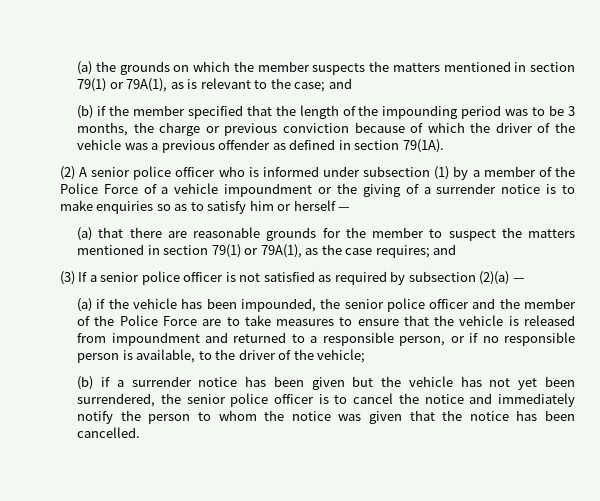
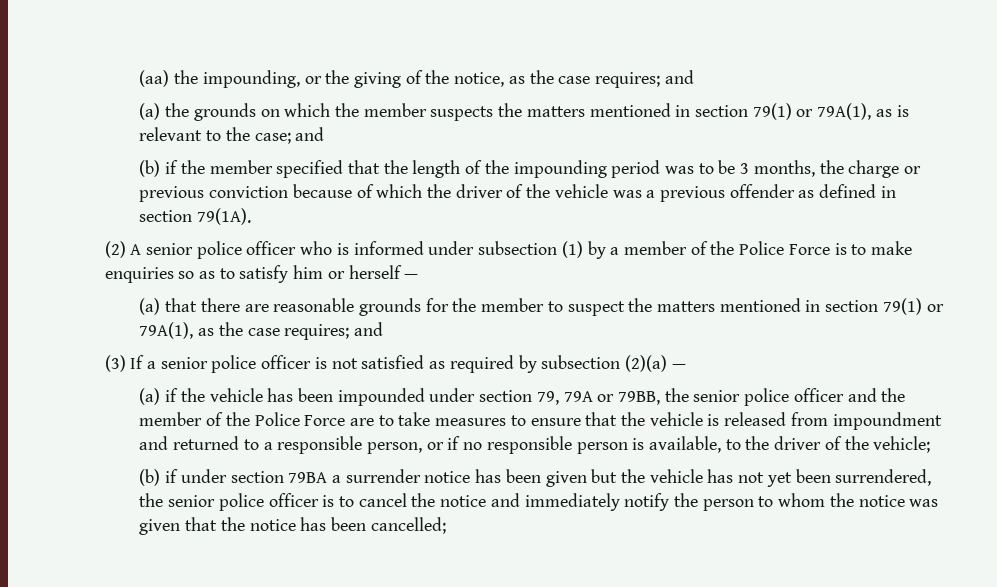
(77, 68) none -> [139,70,694,88] (aa) the impounding, or the giving of the notice, as the case requires; and //
[143,183,541,197] of a vehicle impoundment or the giving of a surrender notice -> (830, 249) none
[240,298,316,312] impounded, -> [337,388,661,406] impounded under section 79, 79A or 79BB,
(110, 382) none -> [180,469,328,483] under section 79BA
[77,427,141,438] cancelled. -> [370,517,446,534] cancelled;

